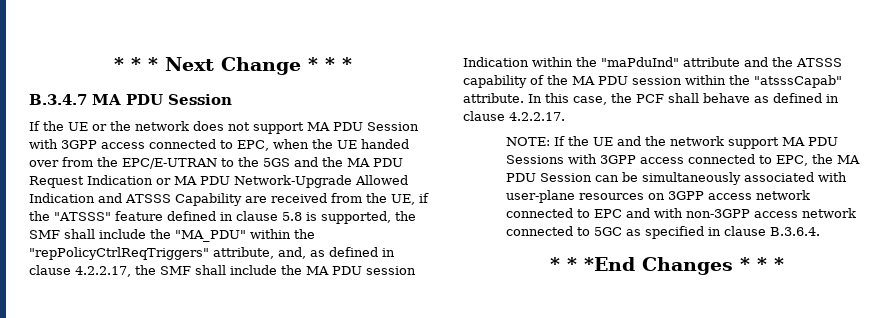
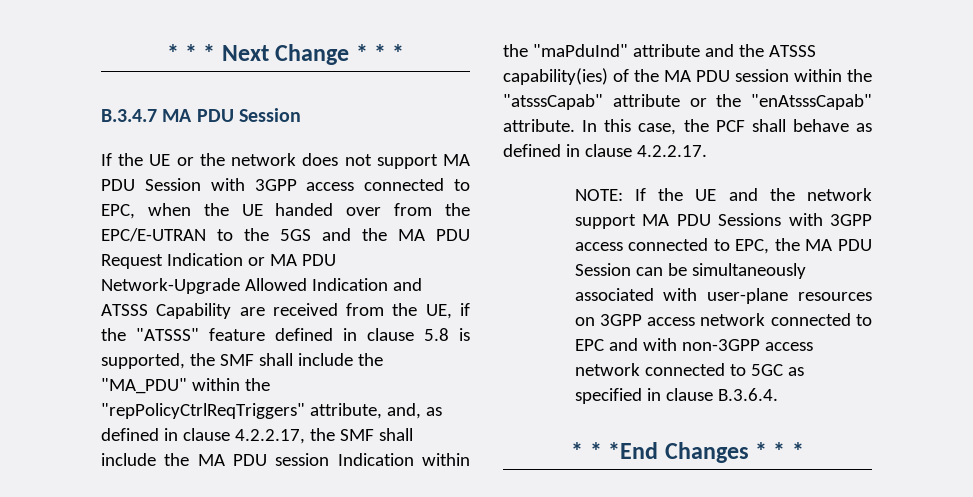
[463,75,527,88] capability -> [503,68,608,85] capability(ies)
(842, 81) none -> [612,94,872,110] attribute or the "enAtsssCapab"

